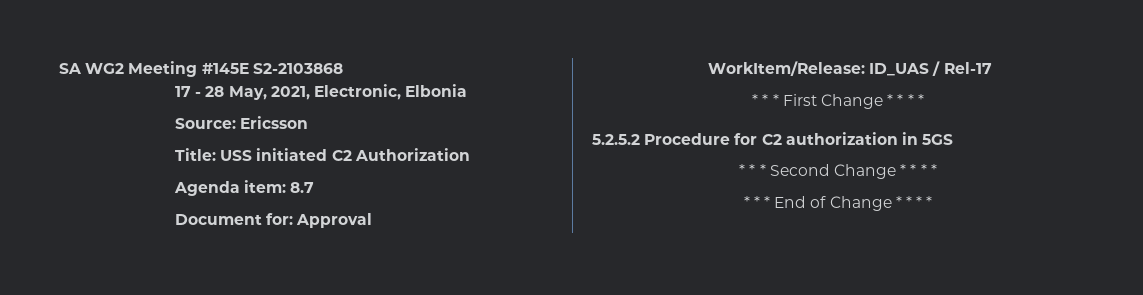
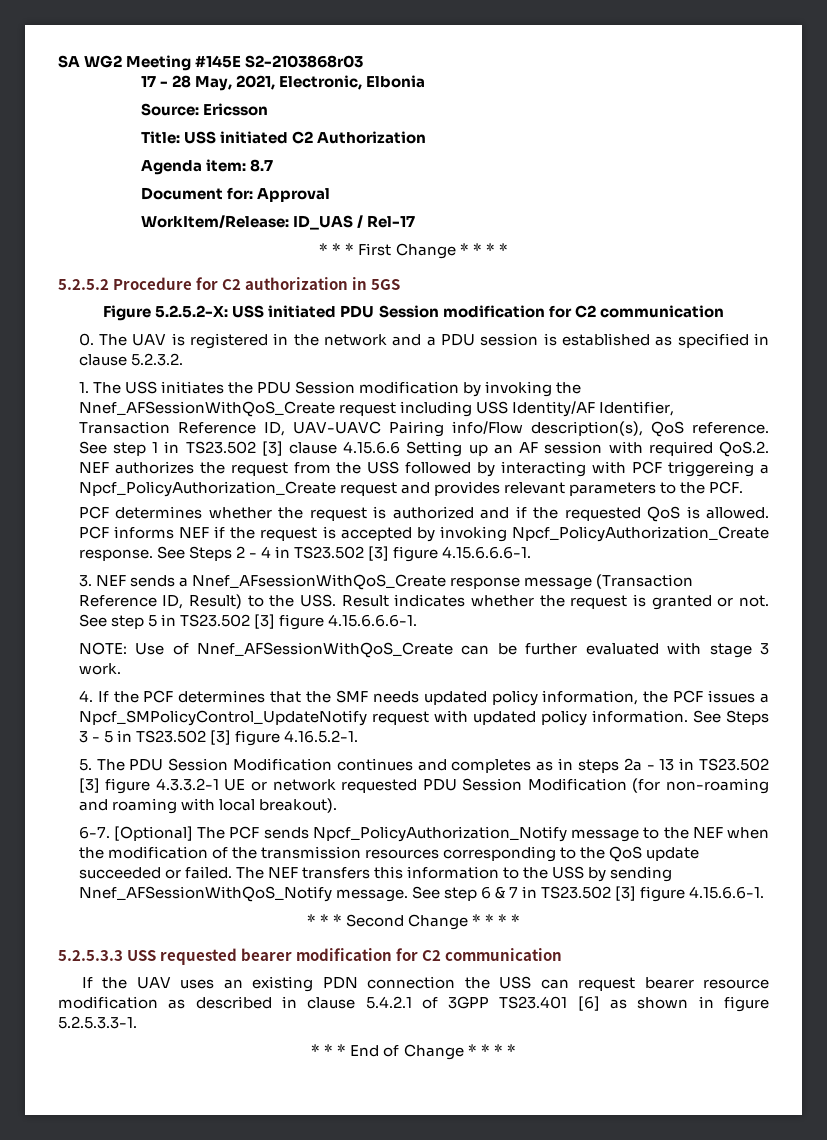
[252,63,343,74] S2-2103868 -> [245,55,364,68] S2-2103868r03
(954, 139) none -> [103,305,724,321] [78,333,770,349] [78,353,183,366] [78,381,582,397] [78,401,675,417] [78,421,769,437] [78,441,770,457] [78,461,770,477] [78,481,744,497] [78,506,770,522] [78,526,769,542] [78,546,532,562] [78,574,694,590] [78,594,770,610] [78,614,418,630] [78,642,769,658] [78,663,121,675] [78,690,770,706] [78,710,769,726] [78,730,359,746] [78,758,769,773] [78,778,769,794] [78,798,337,814] [78,826,769,842] [78,846,700,862] [78,866,673,882] [78,886,765,902] // Figure 5.2.5.2-X: USS initiated PDU Session modification for C2 communication // 0. The UAV is registered in the network and a PDU session is established as specified in clause 5.2.3.2. // 1. The USS initiates the PDU Session modification by invoking the Nnef_AFSessionWithQoS_Create request including USS Identity/AF Identifier, Transaction Reference ID, UAV-UAVC Pairing info/Flow description(s), QoS reference. See step 1 in TS23.502 [3] clause 4.15.6.6 Setting up an AF session with required QoS.2. NEF authorizes the request from the USS followed by interacting with PCF triggereing a Npcf_PolicyAuthorization_Create request and provides relevant parameters to the PCF. // PCF determines whether the request is authorized and if the requested QoS is allowed. PCF informs NEF if the request is accepted by invoking Npcf_PolicyAuthorization_Create response. See Steps 2 - 4 in TS23.502 [3] figure 4.15.6.6.6-1. // 3. NEF sends a Nnef_AFsessionWithQoS_Create response message (Transaction Reference ID, Result) to the USS. Result indicates whether the request is granted or not. See step 5 in TS23.502 [3] figure 4.15.6.6.6-1. // NOTE: Use of Nnef_AFSessionWithQoS_Create can be further evaluated with stage 3 work. // 4. If the PCF determines that the SMF needs updated policy information, the PCF issues a Npcf_SMPolicyControl_UpdateNotify request with updated policy information. See Steps 3 - 5 in TS23.502 [3] figure 4.16.5.2-1. // 5. The PDU Session Modification continues and completes as in steps 2a - 13 in TS23.502 [3] figure 4.3.3.2-1 UE or network requested PDU Session Modification (for non-roaming and roaming with local breakout). // 6-7. [Optional] The PCF sends Npcf_PolicyAuthorization_Notify message to the NEF when the modification of the transmission resources corresponding to the QoS update succeeded or failed. The NEF transfers this information to the USS by sending Nnef_AFSessionWithQoS_Notify message. See step 6 & 7 in TS23.502 [3] figure 4.15.6.6-1.
(937, 170) none -> [58,948,563,965] [81,976,770,992] [58,996,769,1012] [58,1016,137,1029] // 5.2.5.3.3 USS requested bearer modification for C2 communication // If the UAV uses an existing PDN connection the USS can request bearer resource modification as described in clause 5.4.2.1 of 3GPP TS23.401 [6] as shown in figure 5.2.5.3.3-1.

